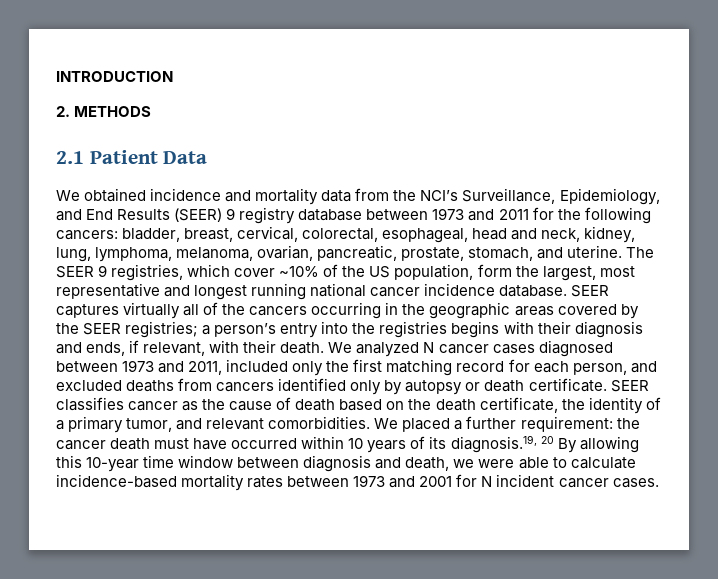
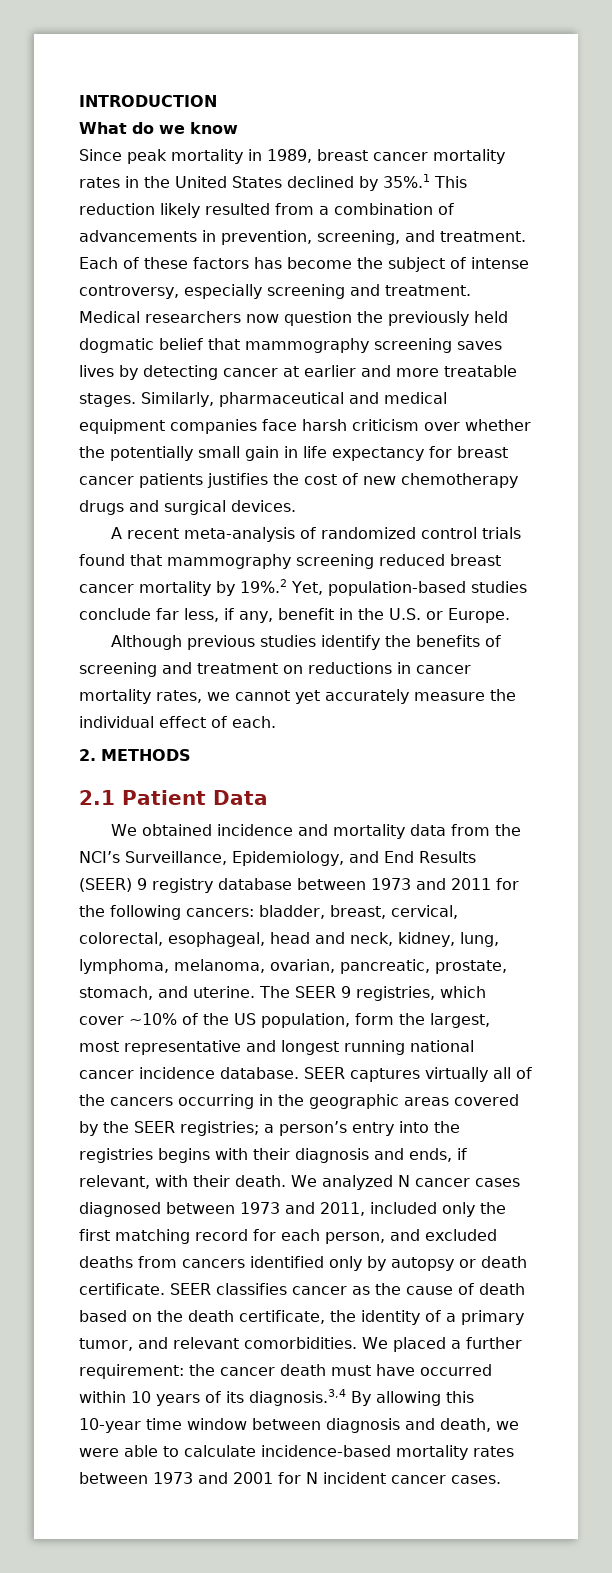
(173, 76) none -> [79,122,238,134] [79,149,505,164] [79,174,467,191] [79,203,454,218] [79,230,526,245] [79,257,529,272] [79,284,471,299] [79,311,508,326] [79,338,502,353] [79,365,517,380] [79,392,447,407] [79,419,531,434] [79,446,508,461] [79,473,518,488] [79,500,296,515] [111,527,522,542] [79,554,501,569] [79,579,527,596] [79,608,510,623] [111,635,502,650] [79,662,471,677] [79,689,516,704] [79,716,276,728] // What do we know // Since peak mortality in 1989, breast cancer mortality rates in the United States declined by 35%.1 This reduction likely resulted from a combination of advancements in prevention, screening, and treatment. Each of these factors has become the subject of intense controversy, especially screening and treatment. Medical researchers now question the previously held dogmatic belief that mammography screening saves lives by detecting cancer at earlier and more treatable stages. Similarly, pharmaceutical and medical equipment companies face harsh criticism over whether the potentially small gain in life expectancy for breast cancer patients justifies the cost of new chemotherapy drugs and surgical devices. // A recent meta-analysis of randomized control trials found that mammography screening reduced breast cancer mortality by 19%.2 Yet, population-based studies conclude far less, if any, benefit in the U.S. or Europe. // Although previous studies identify the benefits of screening and treatment on reductions in cancer mortality rates, we cannot yet accurately measure the individual effect of each.
[450,435,554,453] diagnosis.19, 20 -> [249,1389,346,1406] diagnosis.3,4

